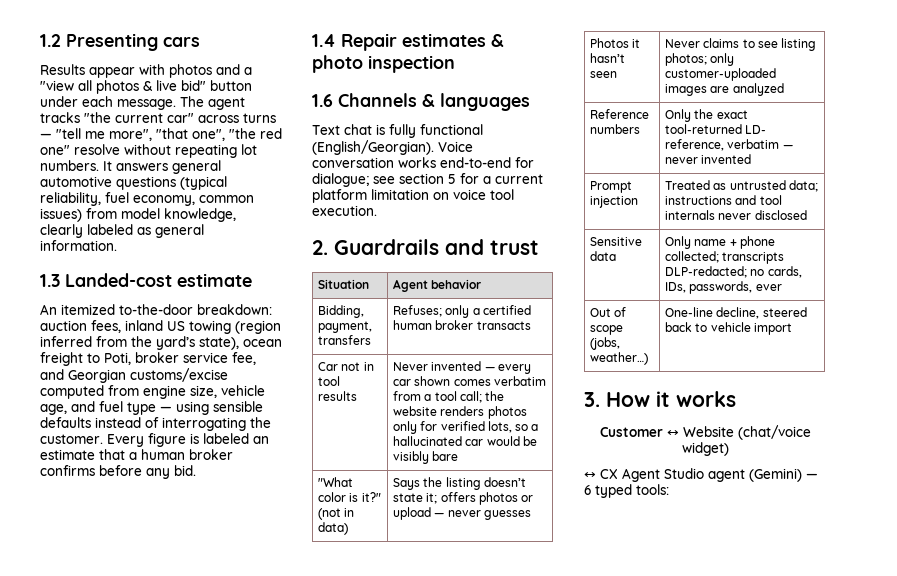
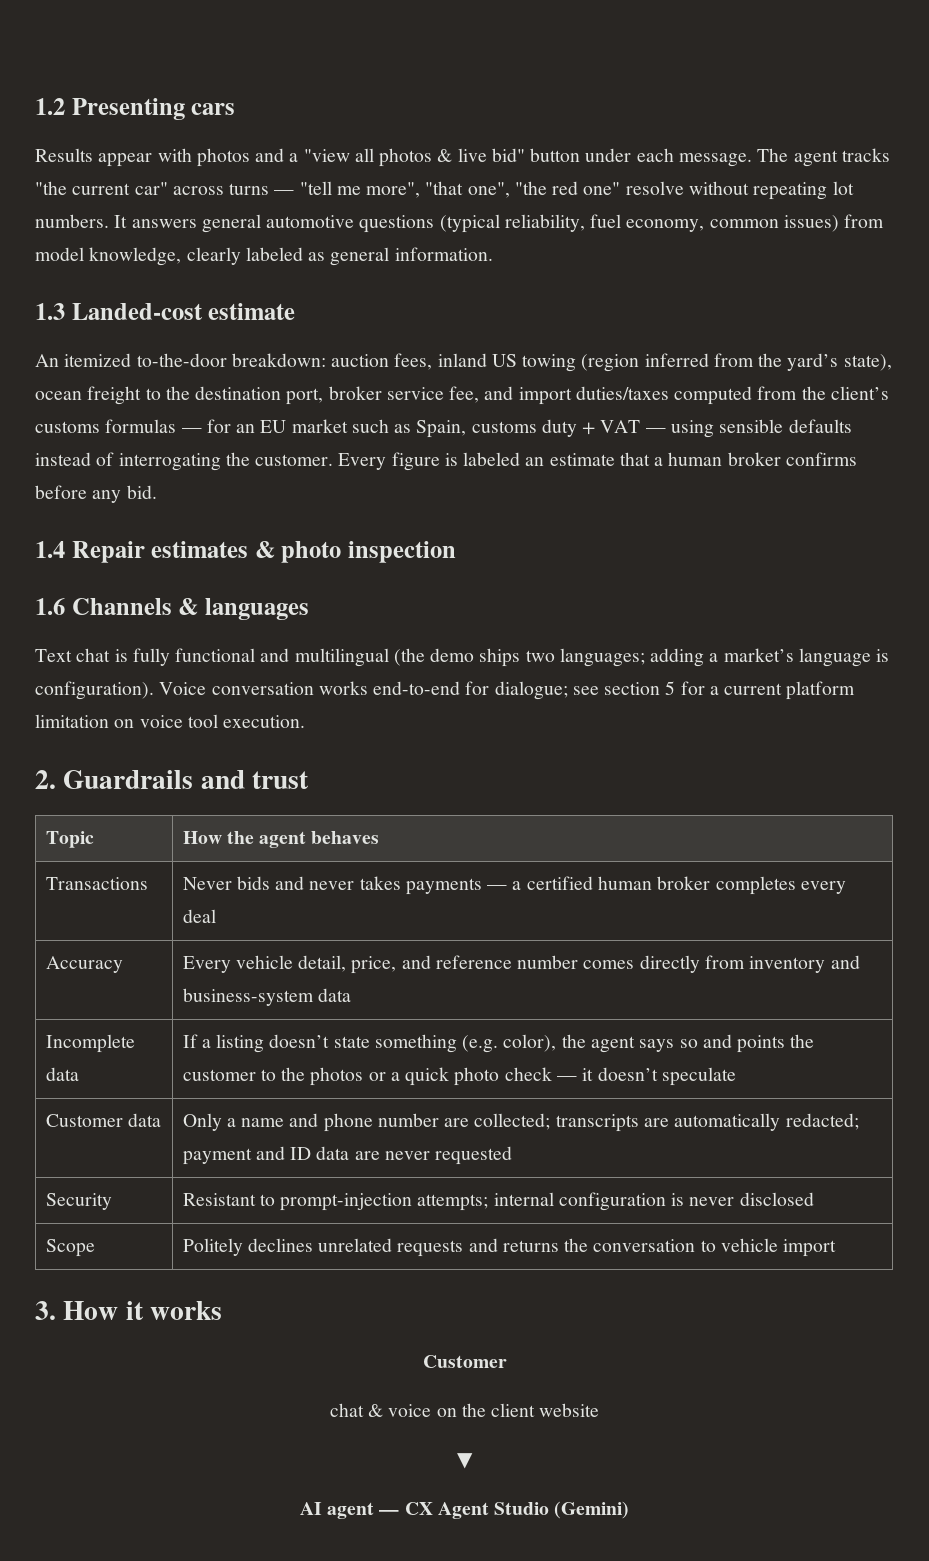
[104,352,131,365] Poti, -> [165,386,324,405] the destination port,
[68,368,228,383] [40,385,265,399] [40,401,156,415] Georgian customs/excise computed from engine size, vehicle age, and fuel type -> [518,386,889,405] [35,419,641,438] import duties/taxes computed from the client’s customs formulas — for an EU market such as Spain, customs duty + VAT
[312,140,434,155] (English/Georgian). -> [260,648,890,667] [35,681,154,700] and multilingual (the demo ships two languages; adding a market’s language is configuration).
[318,279,370,289] [393,279,482,292] [318,305,365,318] [318,321,373,333] [318,335,372,345] [393,305,531,318] [393,320,531,330] [318,362,374,371] [318,376,341,386] [318,391,358,401] [393,361,531,374] [393,376,546,386] [393,391,505,403] [393,406,527,419] [393,421,539,434] [393,436,537,446] [393,451,459,464] [318,477,354,487] [318,492,381,502] [318,508,355,520] [318,522,349,535] [393,477,526,490] [393,492,534,505] [393,507,531,520] [590,38,641,48] [590,53,626,63] [590,71,618,78] [665,38,817,51] [665,53,735,66] [665,68,777,81] [665,83,784,96] [590,109,650,119] [590,124,641,134] [665,109,748,122] [665,124,767,134] [665,139,793,151] [665,154,752,164] [590,181,633,193] [590,196,639,208] [665,180,818,192] [665,195,782,205] [665,210,807,220] [590,237,643,246] [590,251,617,261] [665,236,775,249] [665,251,785,264] [665,266,802,278] [665,281,782,294] [590,307,627,317] [590,325,624,335] [590,337,621,350] [590,352,649,365] [665,307,807,319] [665,322,693,332] Situation | Agent behavior // Bidding, payment, transfers | Refuses; only a certified human broker transacts // Car not in tool results | Never invented — every car shown comes verbatim from a tool call; the website renders photos only for verified lots, so a hallucinated car would be visibly bare // "What color is it?" (not in data) | Says the listing doesn’t state it; offers photos or upload — never guesses // Photos it hasn’t seen | Never claims to see listing photos; only customer-uploaded images are analyzed // Reference numbers | Only the exact tool-returned LD- reference, verbatim — never invented // Prompt injection | Treated as untrusted data; instructions and tool internals never disclosed // Sensitive data | Only name + phone collected; transcripts DLP-redacted; no cards, IDs, passwords, ever // Out of scope (jobs, weather…) | One-line decline, steered back -> [45,831,94,848] [182,831,380,848] [45,877,148,890] [182,876,846,895] [182,909,216,923] [45,956,123,973] [182,955,860,974] [182,988,351,1006] [45,1034,135,1053] [45,1067,79,1081] [182,1034,815,1053] [182,1067,736,1086] [45,1113,161,1127] [182,1113,859,1132] [182,1146,513,1165] [45,1193,112,1210] [182,1192,814,1211] [45,1239,95,1257] [182,1238,696,1257] Topic | How the agent behaves // Transactions | Never bids and never takes payments — a certified human broker completes every deal // Accuracy | Every vehicle detail, price, and reference number comes directly from inventory and business-system data // Incomplete data | If a listing doesn’t state something (e.g. color), the agent says so and points the customer to the photos or a quick photo check — it doesn’t speculate // Customer data | Only a name and phone number are collected; transcripts are automatically redacted; payment and ID data are never requested // Security | Resistant to prompt-injection attempts; internal configuration is never disclosed // Scope | Politely declines unrelated requests and returns the conversation
[666,425,811,440] [681,442,729,456] [584,468,818,482] [584,484,669,498] ↔ Website (chat/voice widget) // ↔ CX Agent Studio agent (Gemini) — 6 typed tools: -> [329,1403,600,1417] [457,1453,473,1469] [299,1501,630,1519] // chat & voice on the client website // ▼ // AI agent — CX Agent Studio (Gemini)

